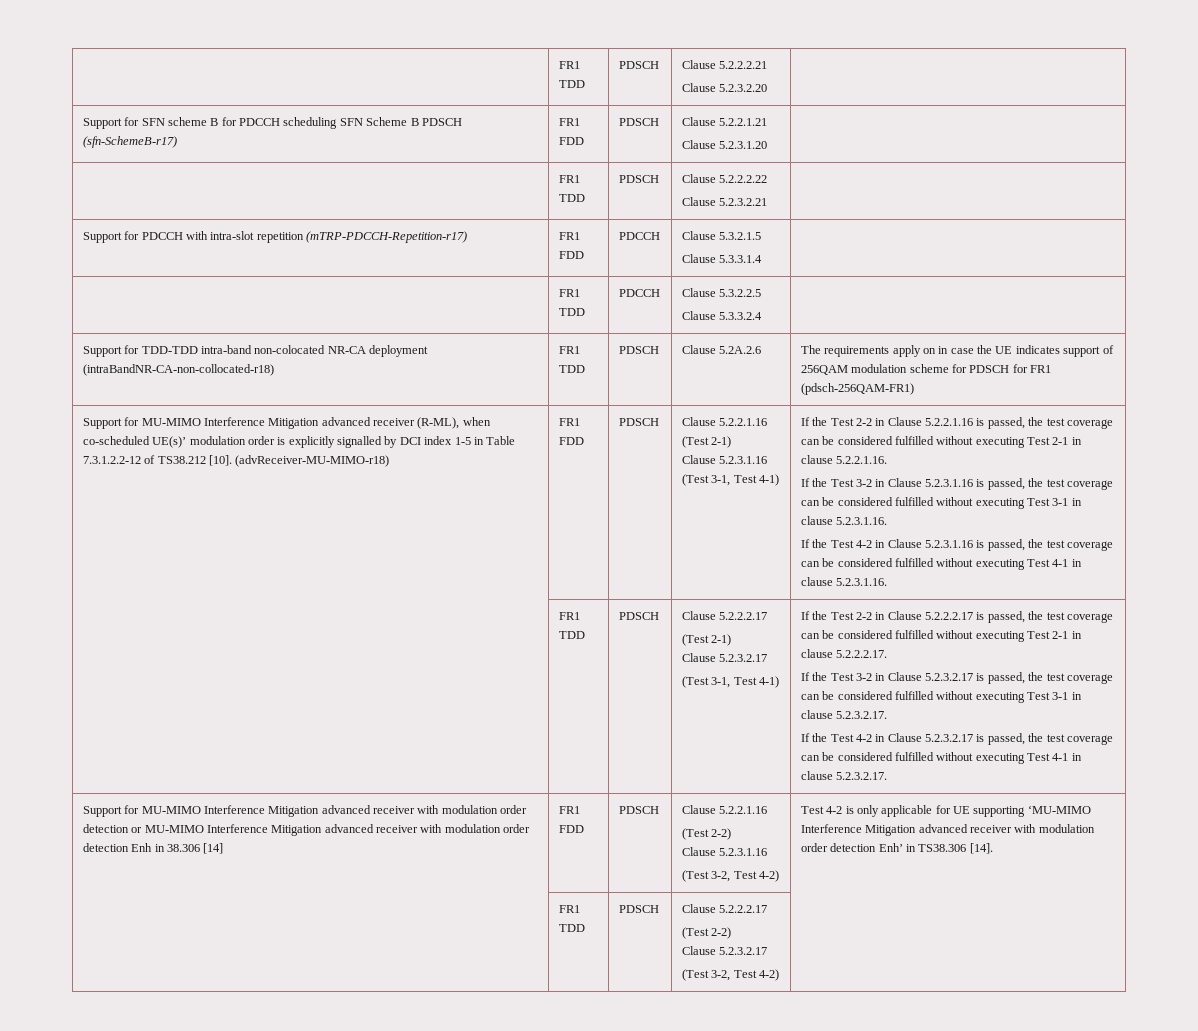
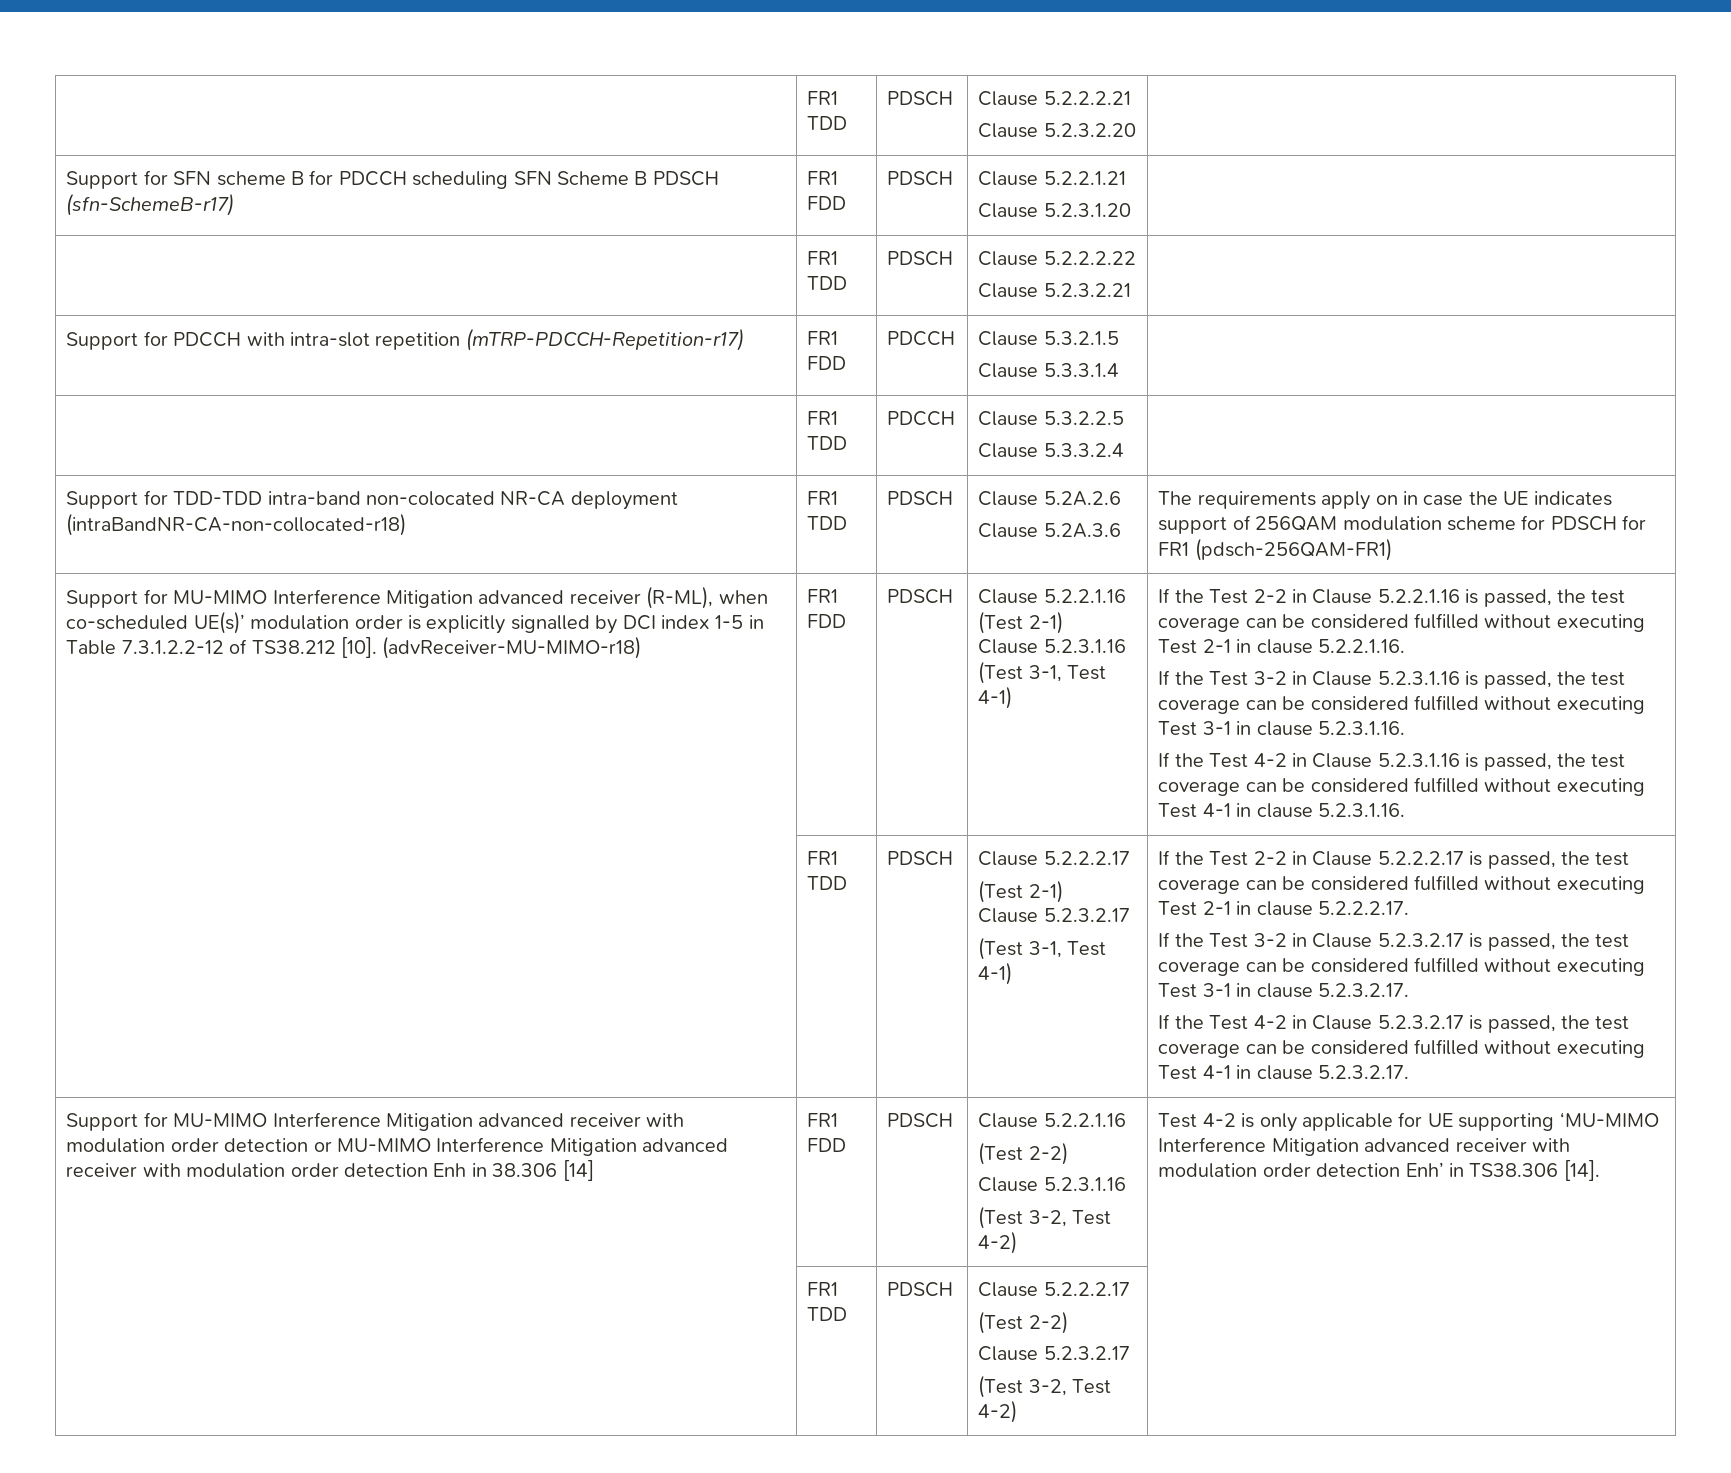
(762, 350) none -> [978,523,1121,538] // Clause 5.2A.3.6

